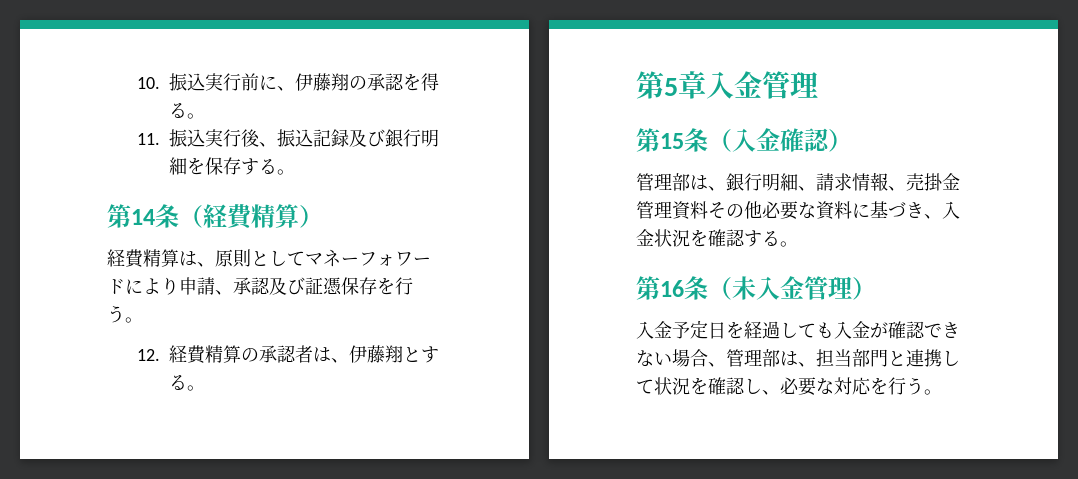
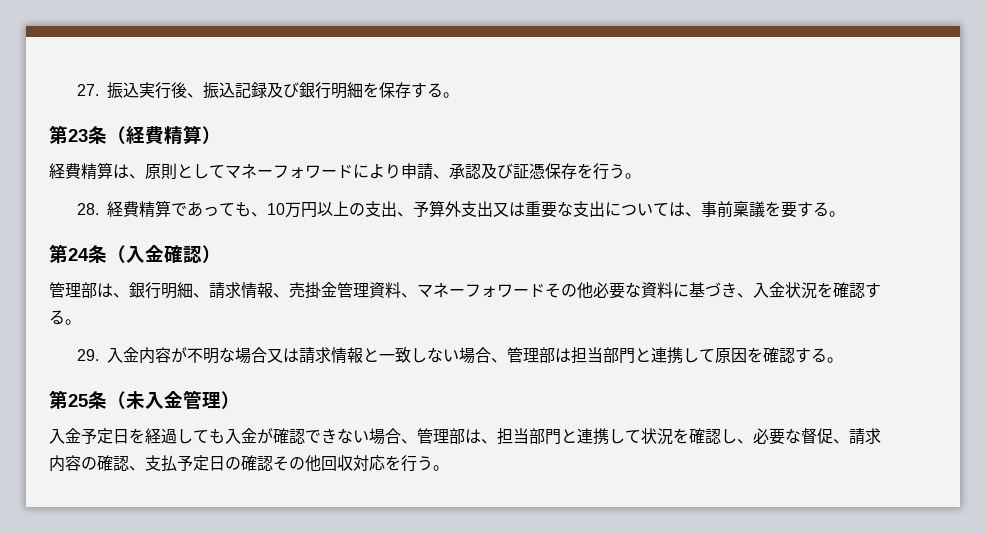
[136,73,439,91] [168,103,205,119] [136,133,160,145] 10.振込実行前に、伊藤翔の承認を得る。 // 11. -> [76,84,99,96] 27.
[131,209,155,225] 14 -> [68,129,88,142] 23
[136,345,439,364] [168,375,205,391] [636,71,818,99] [636,128,684,152] 12.経費精算の承認者は、伊藤翔とする。 // 第5章入金管理 // 第15 -> [76,200,845,218] [49,244,89,263] 28.経費精算であっても、10万円以上の支出、予算外支出又は重要な支出については、事前稟議を要する。 // 第24
(708, 210) none -> [401,282,545,298] 、マネーフォワード
[636,276,684,300] // 第16 -> [76,347,843,364] [49,390,88,409] // 29.入金内容が不明な場合又は請求情報と一致しない場合、管理部は担当部門と連携して原因を確認する。 // 第25
(834, 386) none -> [801,428,881,445] [49,455,353,472] 督促、請求内容の確認、支払予定日の確認その他回収

